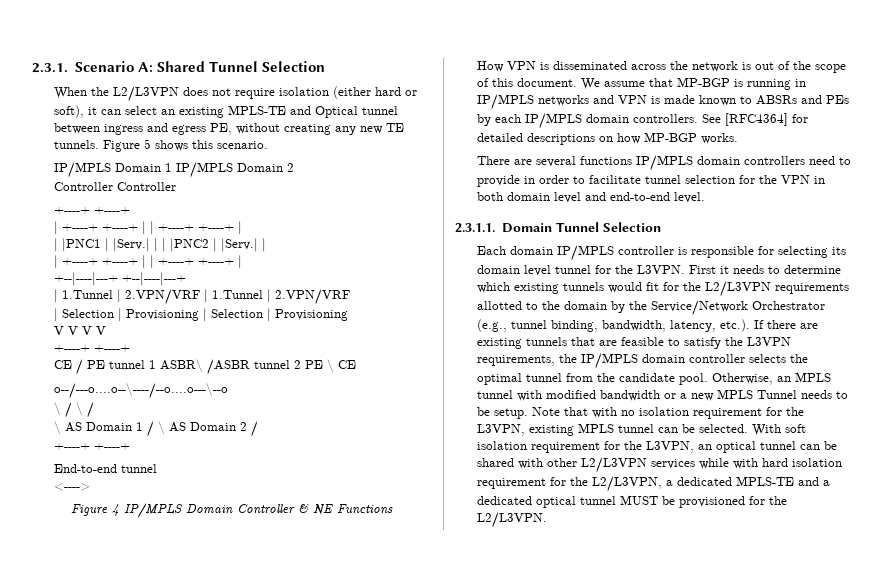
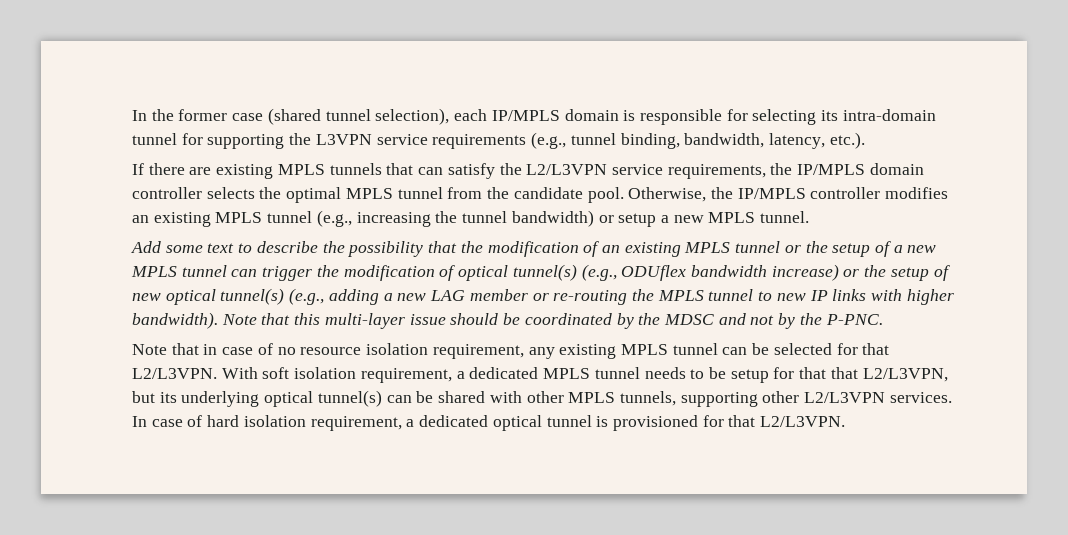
[32,61,325,73] [54,86,418,102] [54,105,399,118] [54,123,405,135] [54,139,269,152] [54,162,295,178] [54,182,177,191] [54,207,131,214] [54,221,243,235] [54,238,267,252] [54,255,243,269] [54,272,187,286] [54,289,351,305] [54,308,349,322] [54,326,107,335] [54,345,131,352] [54,359,357,375] [54,383,229,399] [54,402,95,418] [54,421,259,437] [54,443,131,450] [54,464,158,473] [54,483,91,491] [71,503,393,518] [477,61,847,73] [477,77,807,90] [477,94,850,110] [477,113,809,129] [477,132,739,145] [477,155,852,171] [477,175,826,187] [477,192,706,203] [455,222,661,233] [477,245,675,261] 2.3.1. Scenario A: Shared Tunnel Selection // When the L2/L3VPN does not require isolation (either hard or soft), it can select an existing MPLS-TE and Optical tunnel between ingress and egress PE, without creating any new TE tunnels. Figure 5 shows this scenario. // IP/MPLS Domain 1 IP/MPLS Domain 2 // Controller Controller // +----+ +----+ // | +----+ +----+ | | +----+ +----+ | // | |PNC1 | |Serv.| | | |PNC2 | |Serv.| | // | +----+ +----+ | | +----+ +----+ | // +--|----|---+ +--|----|---+ // | 1.Tunnel | 2.VPN/VRF | 1.Tunnel | 2.VPN/VRF // | Selection | Provisioning | Selection | Provisioning // V V V V // +----+ +----+ // CE / PE tunnel 1 ASBR\ /ASBR tunnel 2 PE \ CE // o--/---o....o--\----/--o....o---\--o // \ / \ / // \ AS Domain 1 / \ AS Domain 2 / // +----+ +----+ // End-to-end tunnel // <----> // Figure 4 IP/MPLS Domain Controller & NE Functions // How VPN is disseminated across the network is out of the scope of this document. We assume that MP-BGP is running in IP/MPLS networks and VPN is made known to ABSRs and PEs by each IP/MPLS domain controllers. See [RFC4364] for detailed descriptions on how MP-BGP works. // There are several functions IP/MPLS domain controllers need to provide in order to facilitate tunnel selection for the VPN in both domain level and end-to-end level. // 2.3.1.1. Domain Tunnel Selection // Each domain IP/MPLS controller -> [131,108,619,125] In the former case (shared tunnel selection), each IP/MPLS domain
[477,265,842,276] [477,281,850,297] [477,300,826,316] domain level tunnel for the L3VPN. First it needs to determine which existing tunnels would fit for the L2/L3VPN requirements allotted to the domain by the Service/Network Orchestrator -> [842,109,936,121] [131,133,527,149] intra-domain tunnel for supporting the L3VPN service requirements
(751, 325) none -> (865, 140) //
(523, 343) none -> [277,164,325,175] MPLS
[599,337,792,349] are feasible to satisfy the L3VPN -> [418,163,663,179] can satisfy the L2/L3VPN service
(523, 379) none -> [345,188,393,199] MPLS
[777,372,832,382] [477,389,849,401] [477,407,805,419] [477,424,526,436] an MPLS tunnel with modified bandwidth or a new MPLS Tunnel needs to be setup. Note that with no isolation requirement for the L3VPN, -> [710,187,949,199] [131,210,810,227] [130,241,937,257] [130,264,950,281] [131,288,954,305] [131,312,883,329] [131,343,555,359] the IP/MPLS controller modifies an existing MPLS tunnel (e.g., increasing the tunnel bandwidth) or setup a new MPLS tunnel. // Add some text to describe the possibility that the modification of an existing MPLS tunnel or the setup of a new MPLS tunnel can trigger the modification of optical tunnel(s) (e.g., ODUflex bandwidth increase) or the setup of new optical tunnel(s) (e.g., adding a new LAG member or re-routing the MPLS tunnel to new IP links with higher bandwidth). Note that this multi-layer issue should be coordinated by the MDSC and not by the P-PNC. // Note that in case of no resource isolation requirement, any
[699,424,807,436] [477,441,797,453] selected. With soft isolation requirement for the L3VPN, an optical tunnel -> [773,343,890,355] [131,367,948,383] [131,390,382,407] selected for that L2/L3VPN. With soft isolation requirement, a dedicated MPLS tunnel needs to be setup for that that L2/L3VPN, but its underlying optical tunnel(s)
[581,457,843,473] [477,476,820,492] L2/L3VPN services while with hard isolation requirement for the L2/L3VPN, a dedicated MPLS-TE and -> [568,391,952,407] [131,415,402,431] MPLS tunnels, supporting other L2/L3VPN services. In case of hard isolation requirement,
[620,495,676,505] MUST be -> [596,416,609,427] is
[769,496,788,505] the -> [728,415,756,427] that

